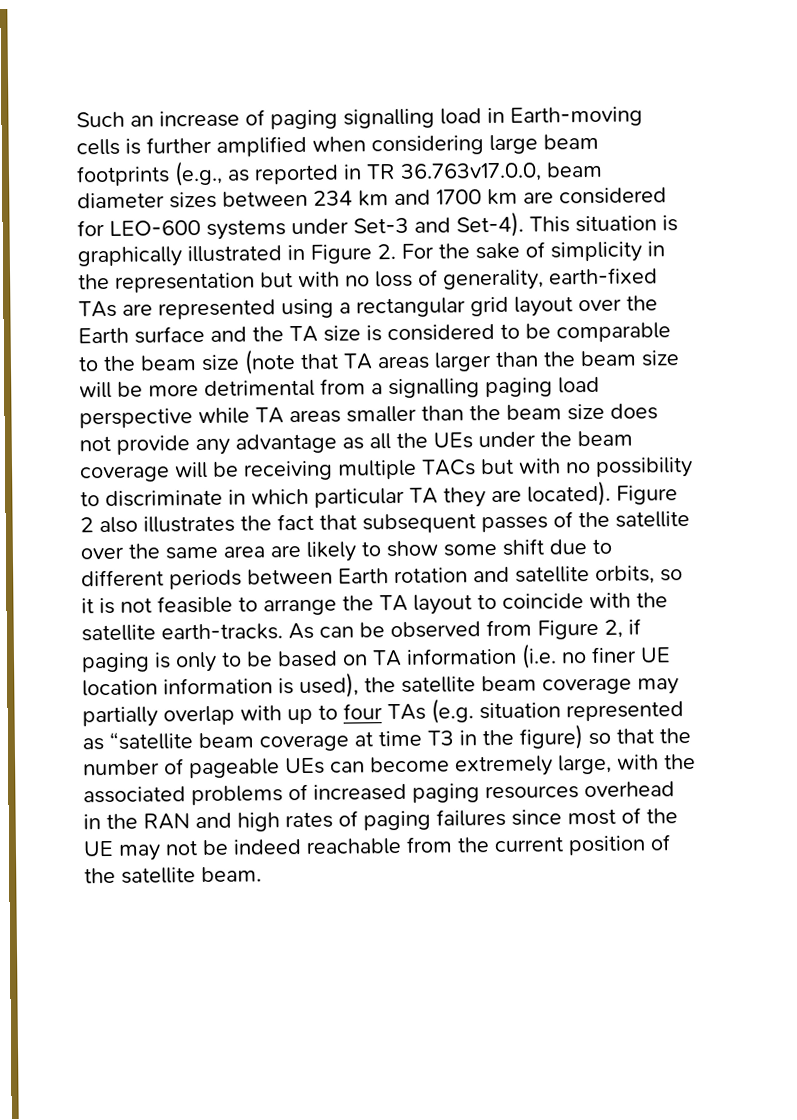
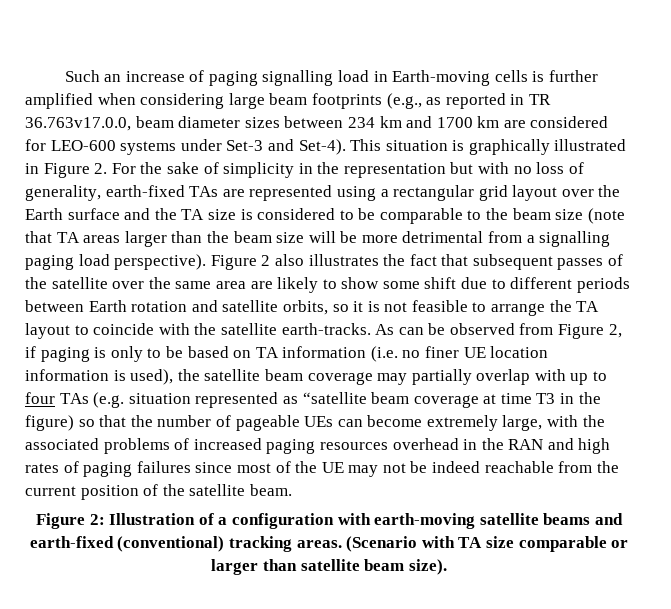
[79,403,658,429] [79,430,633,456] [80,456,693,483] [80,480,611,508] perspective while TA areas smaller than the beam size does not provide any advantage as all the UEs under the beam coverage will be receiving multiple TACs but with no possibility to discriminate in which particular TA they are located). -> [114,254,207,270] perspective).
(262, 874) none -> [36,513,623,529] [29,536,629,552] [211,559,447,575] // Figure 2: Illustration of a configuration with earth-moving satellite beams and earth-fixed (conventional) tracking areas. (Scenario with TA size comparable or larger than satellite beam size).

